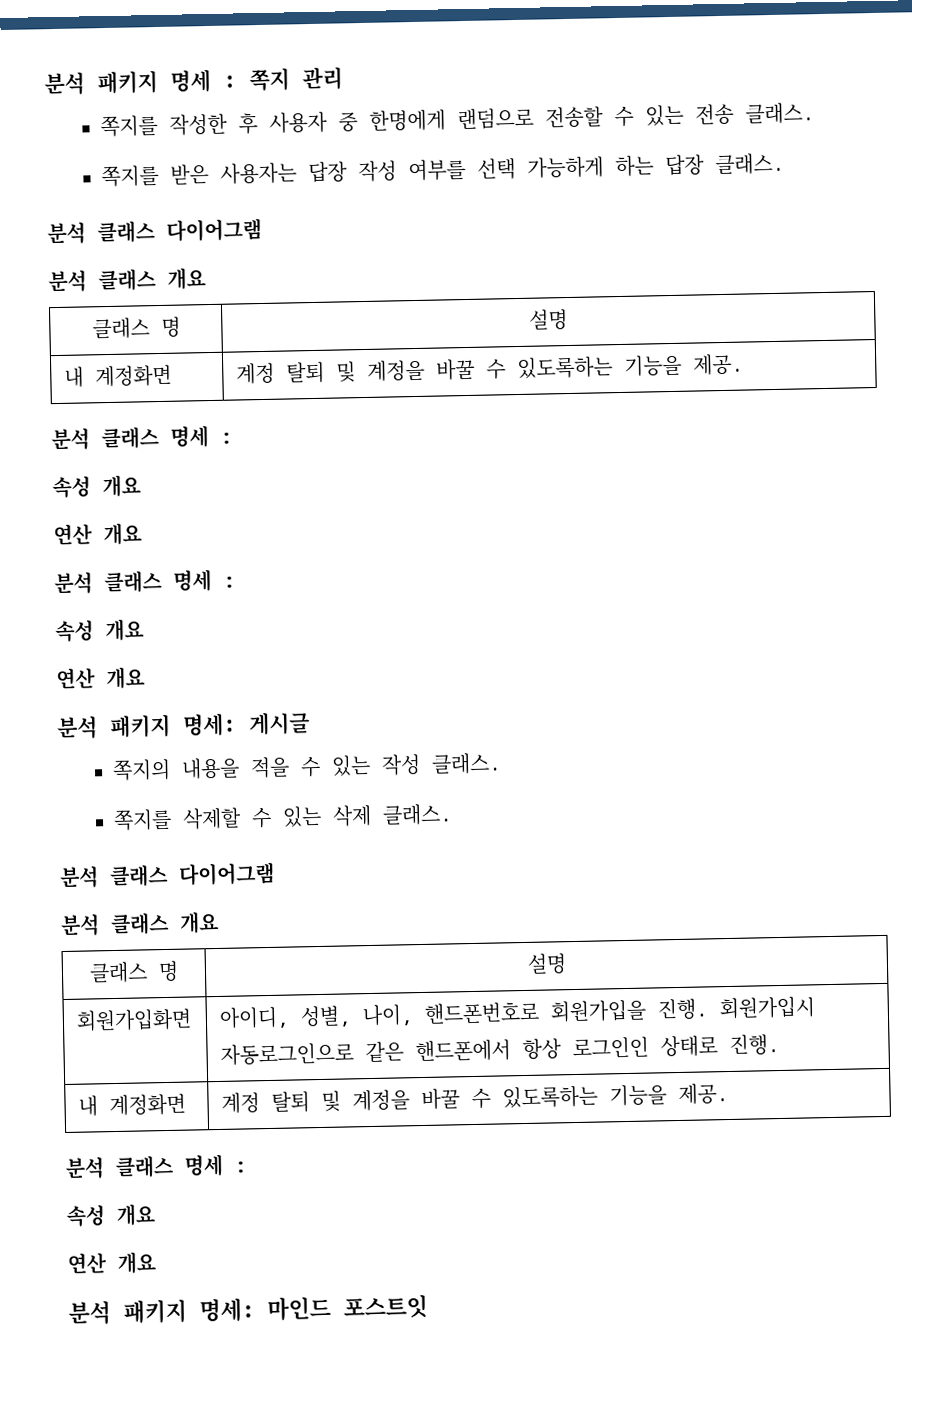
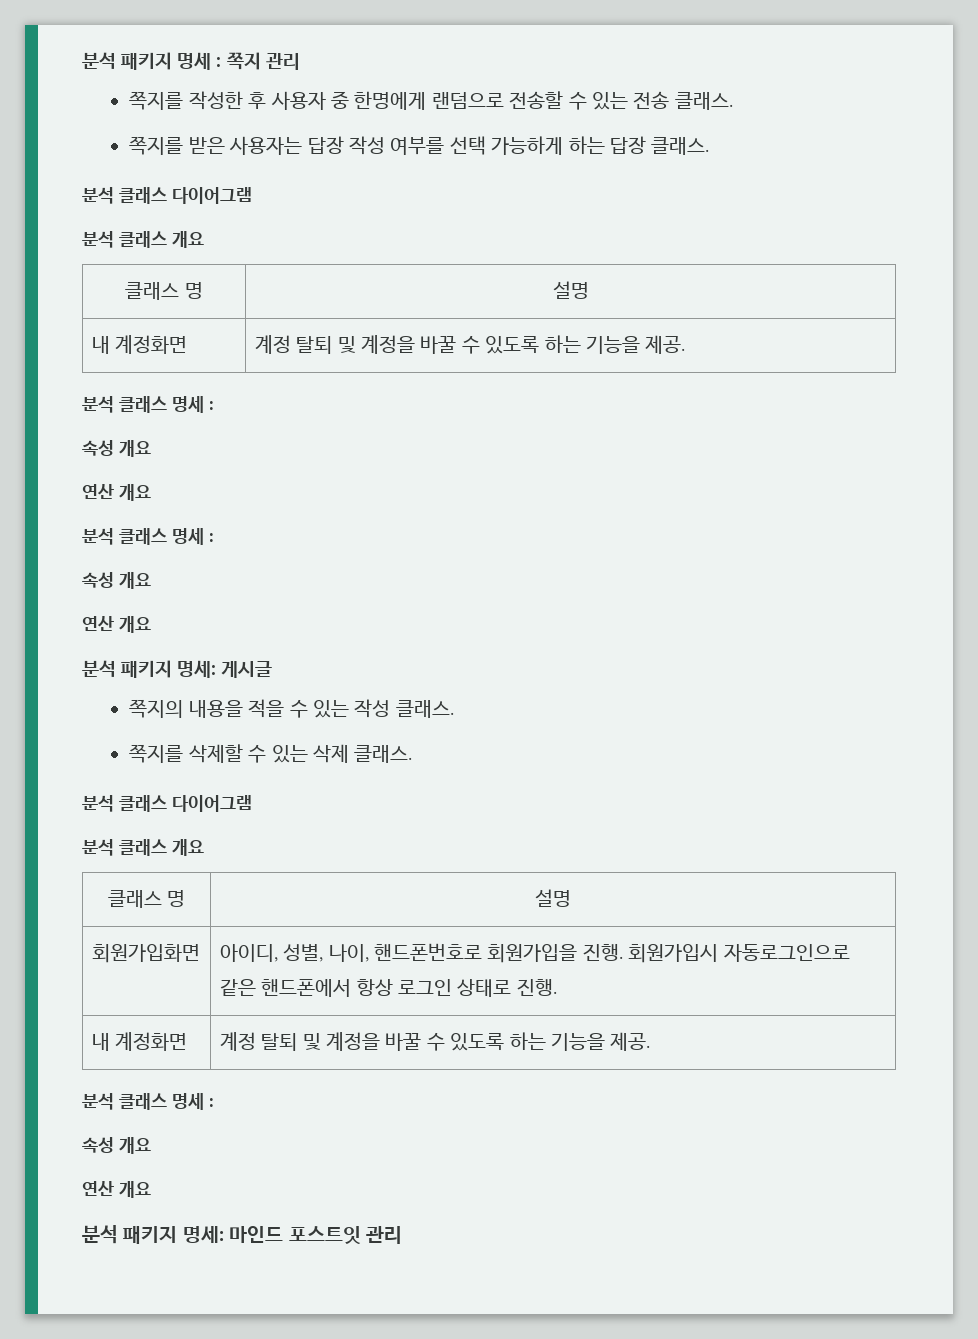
[517,356,614,380] 있도록하는 -> [485,335,581,354] 있도록 하는
[572,1036,650,1059] 로그인인 -> [397,979,452,996] 로그인
[502,1085,599,1109] 있도록하는 -> [450,1032,546,1051] 있도록 하는
(428, 1307) none -> [366,1226,402,1244] 관리

